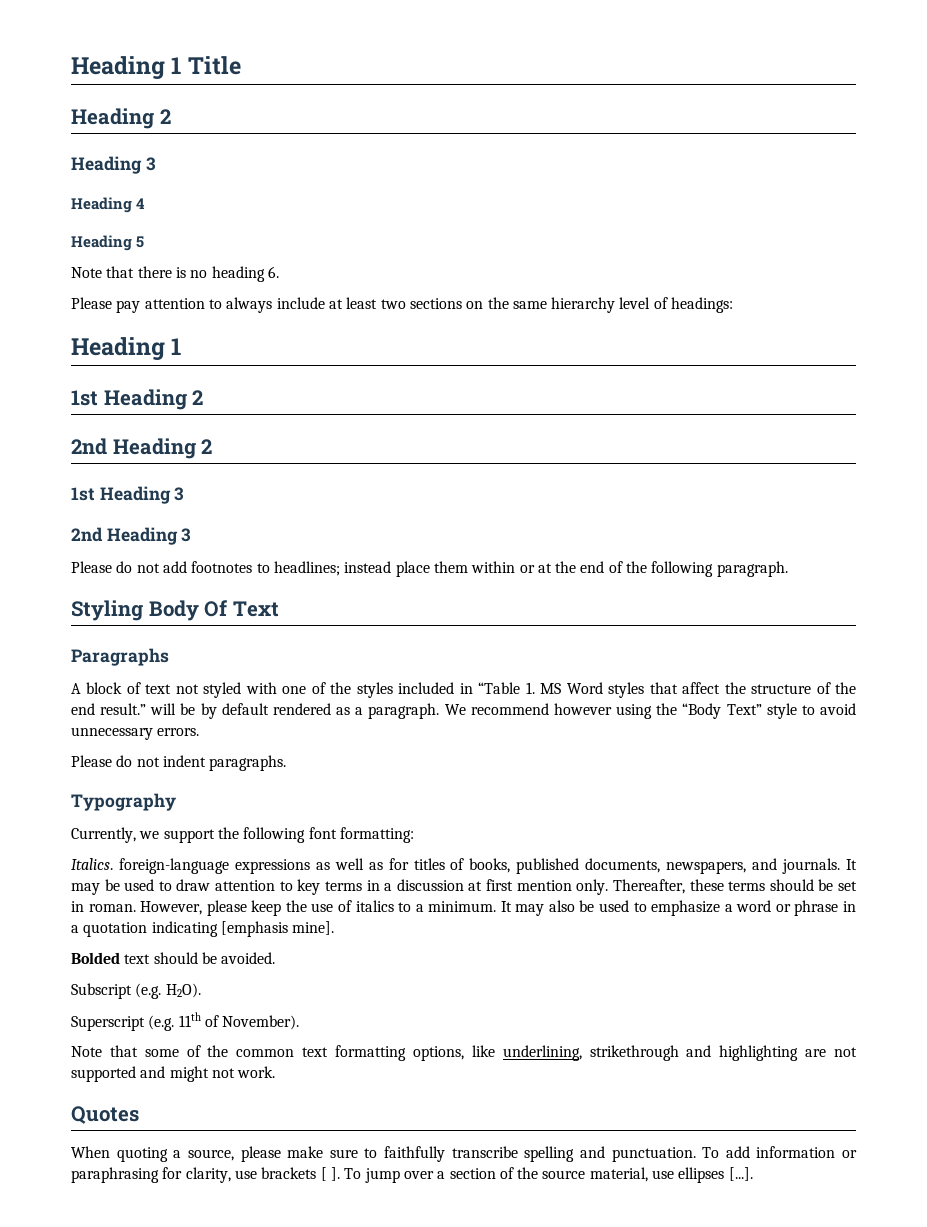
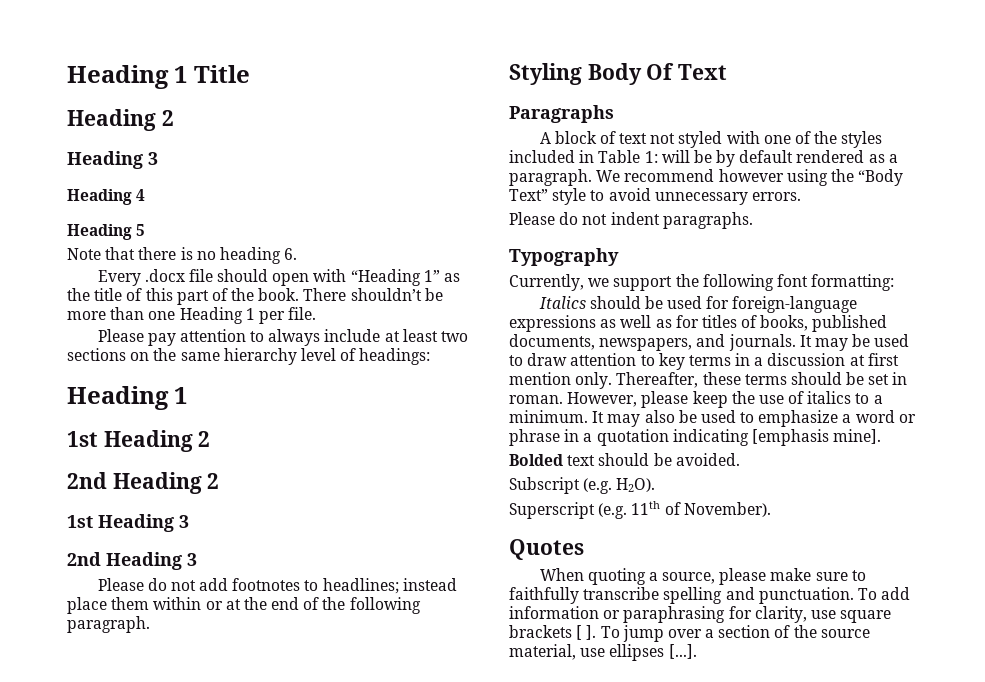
(279, 272) none -> [97,269,461,286] [67,288,443,305] [67,307,317,324] // Every .docx file should open with “Heading 1” as the title of this part of the book. There shouldn’t be more than one Heading 1 per file.
[478,682,856,698] [71,703,147,715] “Table 1. MS Word styles that affect the structure of the end result.” -> [598,150,658,163] Table 1:
[71,858,113,870] Italics. -> [538,296,730,309] Italics should be used for
[71,1045,858,1061] [71,1066,276,1082] // Note that some of the common text formatting options, like underlining, strikethrough and highlighting are not supported and might not work. -> (771, 509) none
(257, 1174) none -> [840,610,892,623] square

